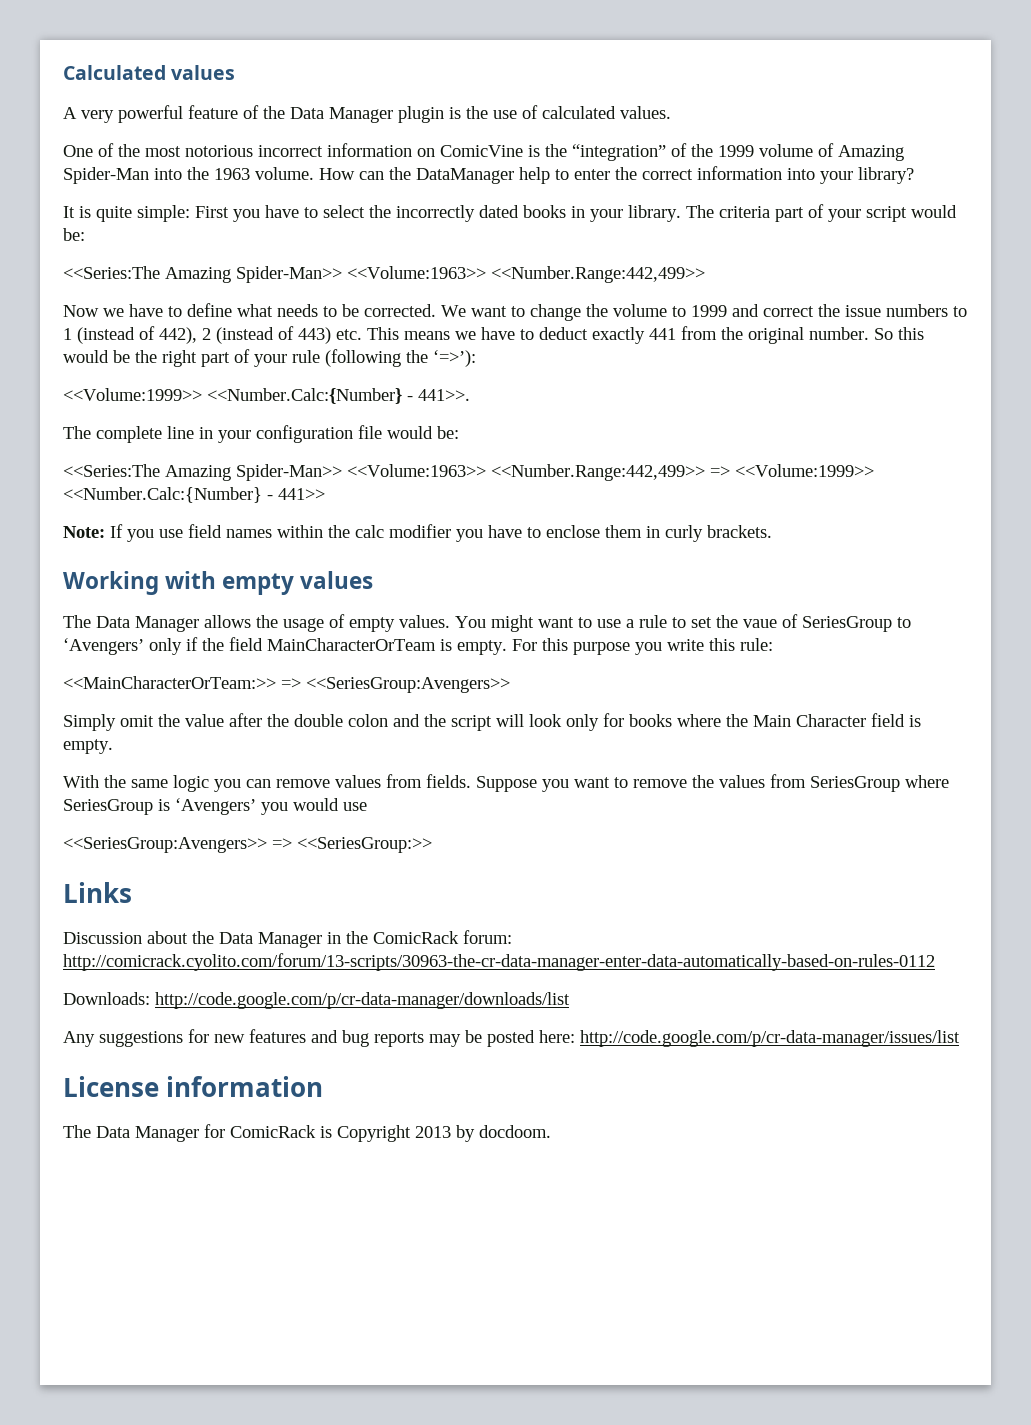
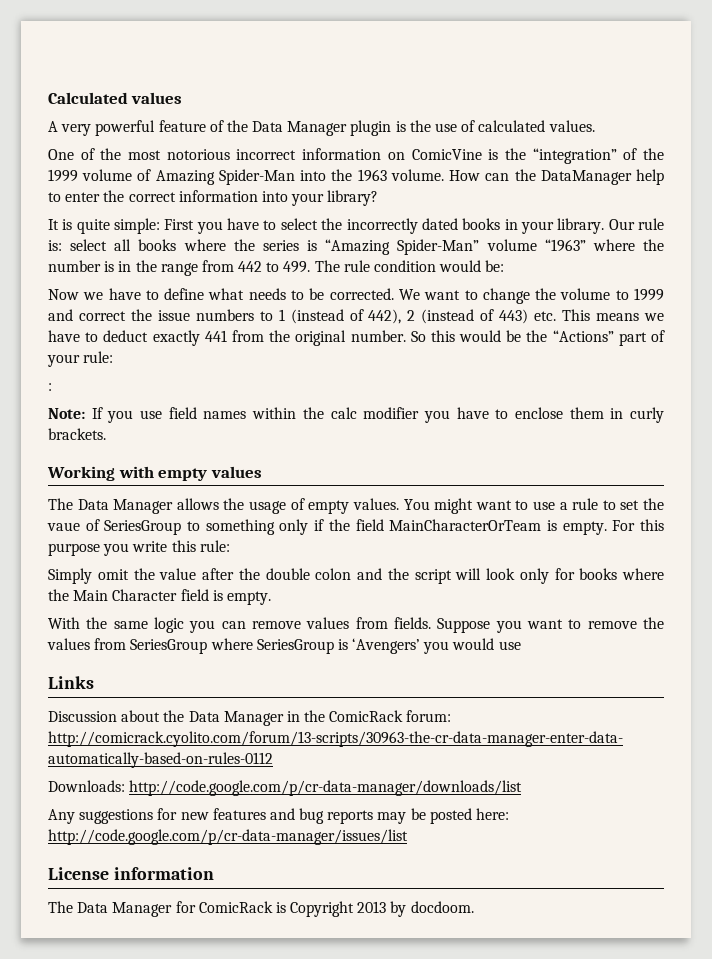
[686,204,957,222] [63,228,85,241] [63,266,705,283] The criteria part of your script would be: // <<Series:The Amazing Spider-Man>> <<Volume:1963>> <<Number.Range:442,499>> -> [608,218,665,230] [48,239,664,255] [48,260,505,276] Our rule is: select all books where the series is “Amazing Spider-Man” volume “1963” where the number is in the range from 442 to 499. The rule condition would be:
[162,349,476,367] [63,388,470,404] [63,425,459,443] [63,464,874,481] [63,487,325,503] right part of your rule (following the ‘=>’): // <<Volume:1999>> <<Number.Calc:{Number} - 441>>. // The complete line in your configuration file would be: // <<Series:The Amazing Spider-Man>> <<Volume:1963>> <<Number.Range:442,499>> => <<Volume:1999>> <<Number.Calc:{Number} - 441>> -> [552,330,665,346] [47,351,114,367] [48,383,52,391] “Actions” part of your rule: // :
[63,638,144,655] ‘Avengers’ -> [205,519,275,535] something
[63,676,510,693] // <<MainCharacterOrTeam:>> => <<SeriesGroup:Avengers>> -> (230, 546) none
[63,837,432,853] // <<SeriesGroup:Avengers>> => <<SeriesGroup:>> -> (521, 645) none

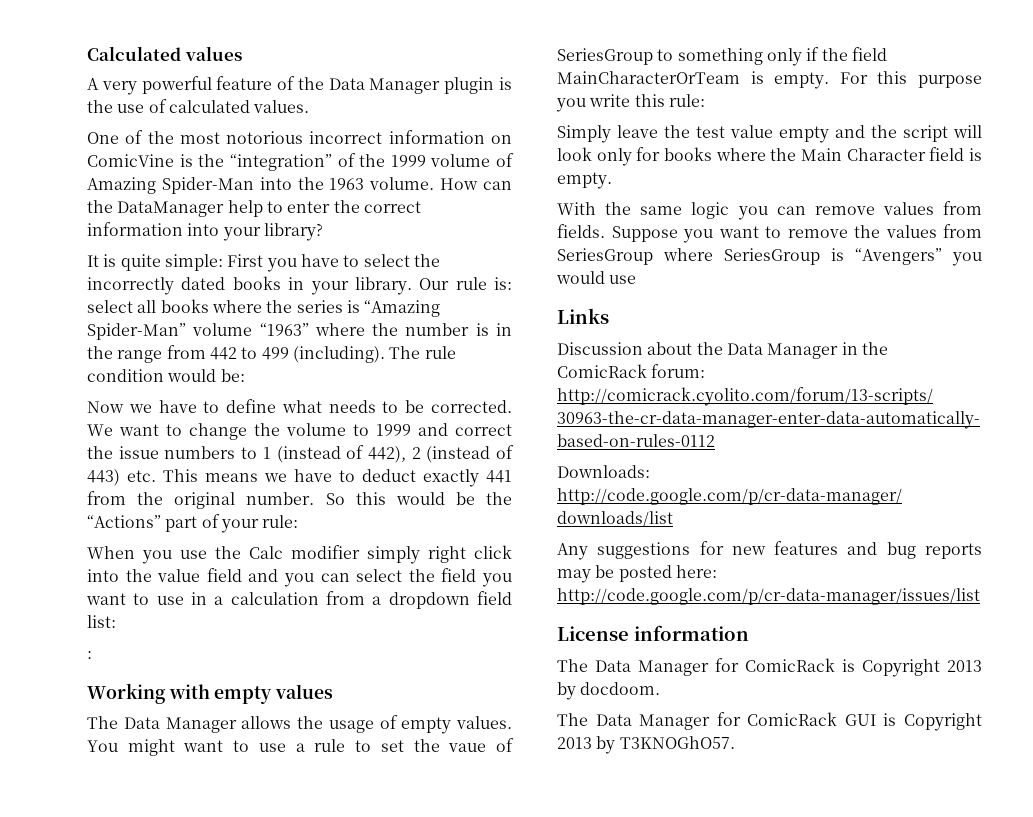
[283,261,311,273] 499. -> [261,346,385,363] 499 (including).
[48,383,52,391] [48,407,664,423] [48,428,106,440] : // Note: If you use field names within the calc modifier you have to enclose them in curly brackets. -> [87,545,512,564] [87,568,512,587] [86,591,512,609] [87,615,116,628] [87,651,92,659] When you use the Calc modifier simply right click into the value field and you can select the field you want to use in a calculation from a dropdown field list: // :
[97,568,352,580] omit the value after the double colon -> [617,125,829,143] leave the test value empty
[352,638,421,654] ‘Avengers’ -> [855,248,942,265] “Avengers”
(474, 907) none -> [557,712,982,731] [557,736,735,754] // The Data Manager for ComicRack GUI is Copyright 2013 by T3KNOGhO57.

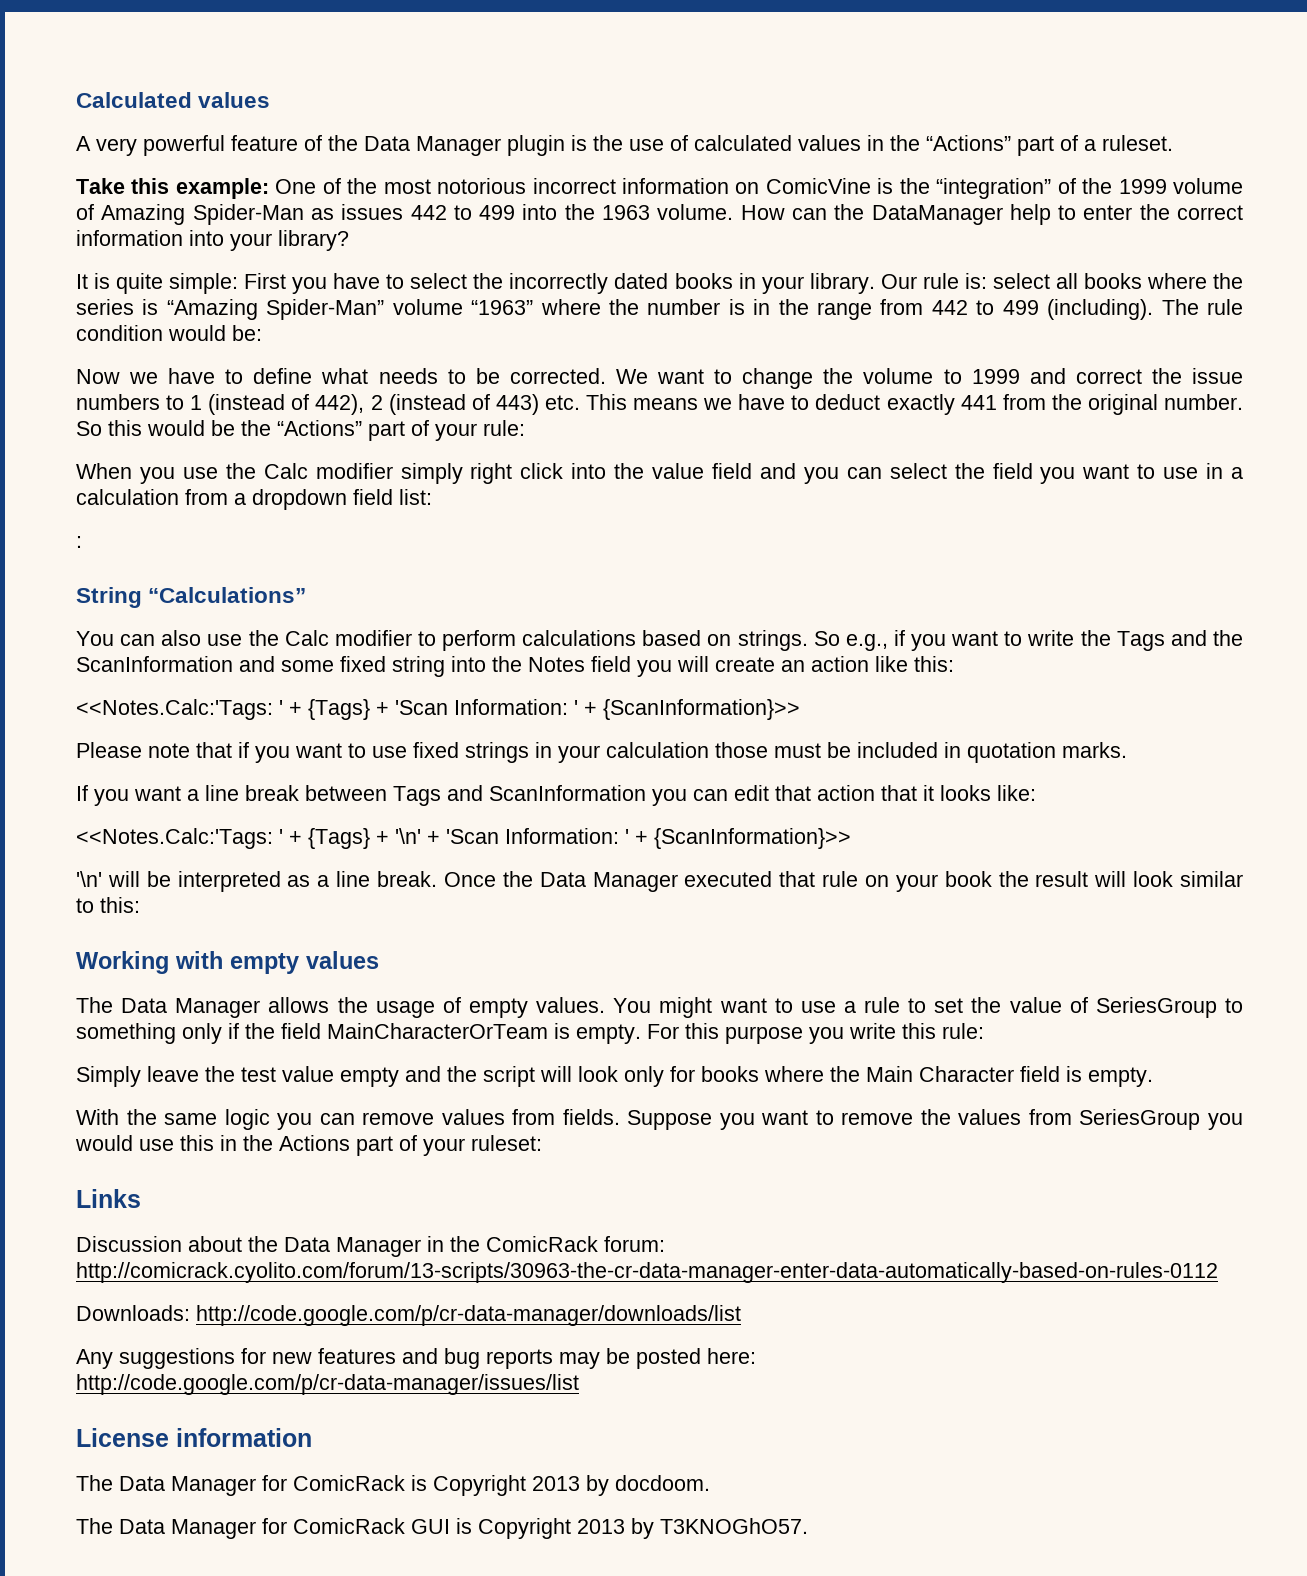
[253,100,310,113] values. // -> [798,135,1173,156] [76,178,269,199] values in the “Actions” part of a ruleset. // Take this example:
(254, 185) none -> [310,204,516,220] as issues 442 to 499
(92, 655) none -> [76,587,307,608] [76,630,1244,651] [76,656,954,677] [76,699,800,720] [76,742,1127,763] [76,785,1036,806] [76,828,851,849] [76,871,1243,892] [76,897,140,913] // String “Calculations” // You can also use the Calc modifier to perform calculations based on strings. So e.g., if you want to write the Tags and the ScanInformation and some fixed string into the Notes field you will create an action like this: // <<Notes.Calc:'Tags: ' + {Tags} + 'Scan Information: ' + {ScanInformation}>> // Please note that if you want to use fixed strings in your calculation those must be included in quotation marks. // If you want a line break between Tags and ScanInformation you can edit that action that it looks like: // <<Notes.Calc:'Tags: ' + {Tags} + '\n' + 'Scan Information: ' + {ScanInformation}>> // '\n' will be interpreted as a line break. Once the Data Manager executed that rule on your book the result will look similar to this:
[448,743,487,752] vaue -> [1009,997,1062,1013] value
[663,248,942,265] where SeriesGroup is “Avengers” -> (1201, 1119) none
(637, 279) none -> [180,1135,542,1156] this in the Actions part of your ruleset:

